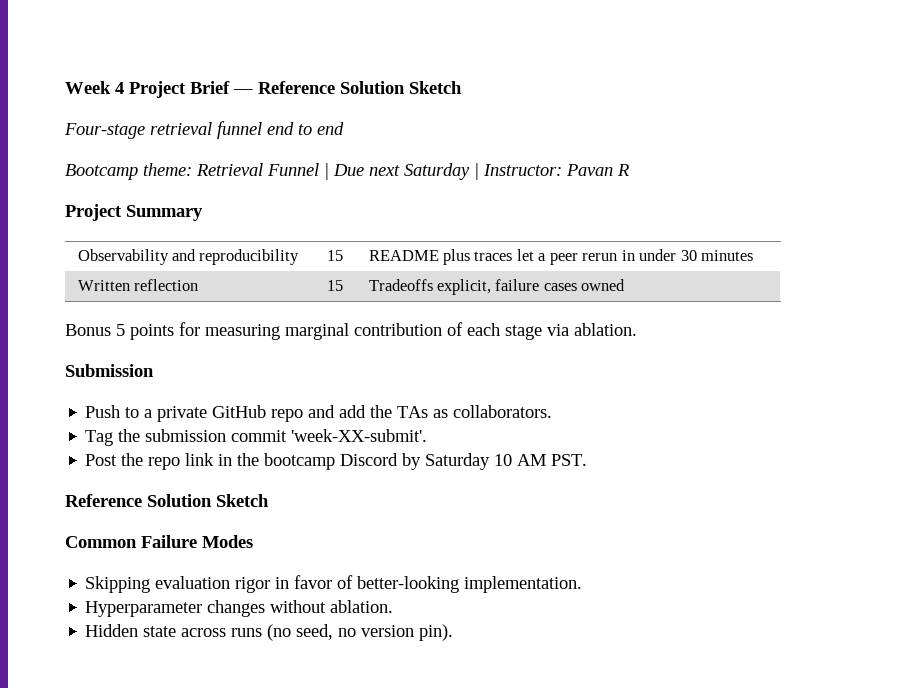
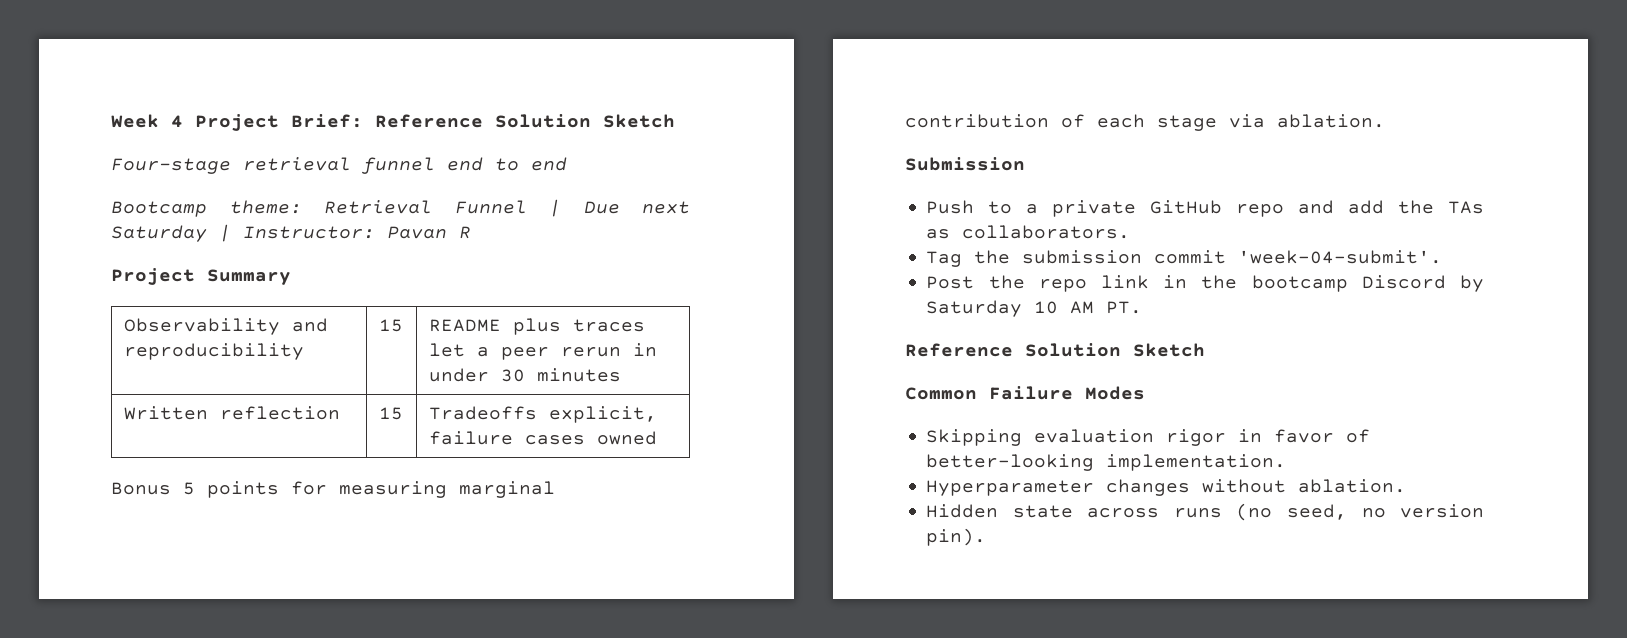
[190,81,253,94] Brief — -> [291,114,363,128] Brief:
[291,429,428,442] 'week-XX-submit'. -> [1238,250,1443,264] 'week-04-submit'.
[551,454,588,466] PST. -> [1106,301,1143,314] PT.

